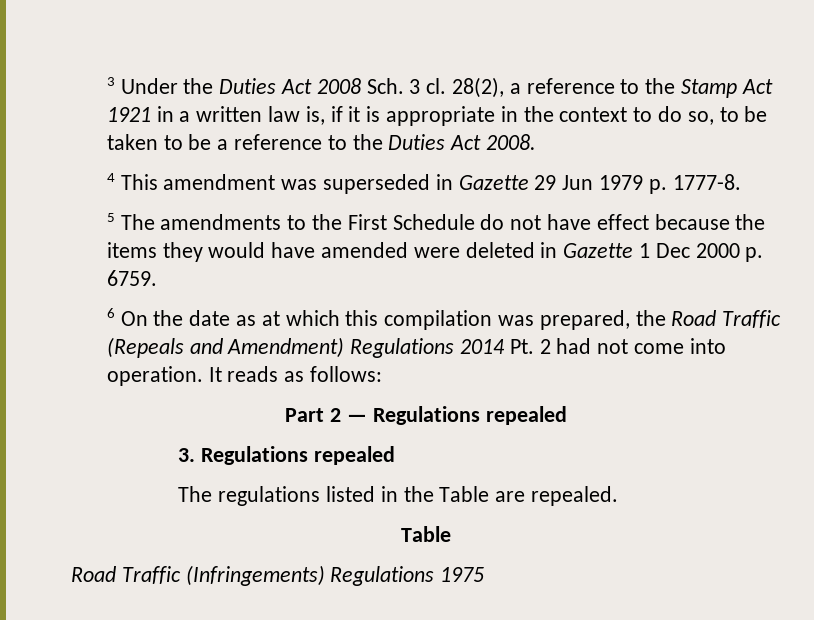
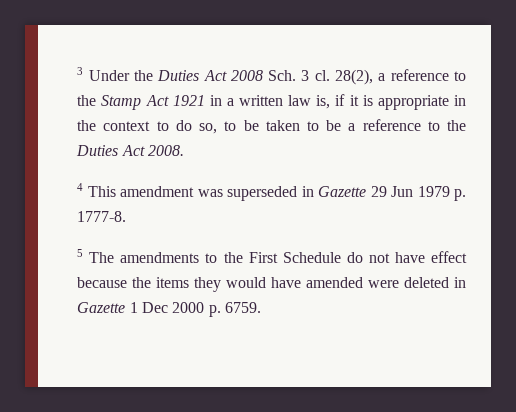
[106,308,782,330] [106,337,726,358] [106,366,383,386] [285,406,567,425] [178,446,396,465] [178,486,619,506] [401,526,451,542] [71,565,485,586] // 6 On the date as at which this compilation was prepared, the Road Traffic (Repeals and Amendment) Regulations 2014 Pt. 2 had not come into operation. It reads as follows: // Part 2 — Regulations repealed // 3. Regulations repealed // The regulations listed in the Table are repealed. // Table // Road Traffic (Infringements) Regulations 1975 -> (261, 307) none

